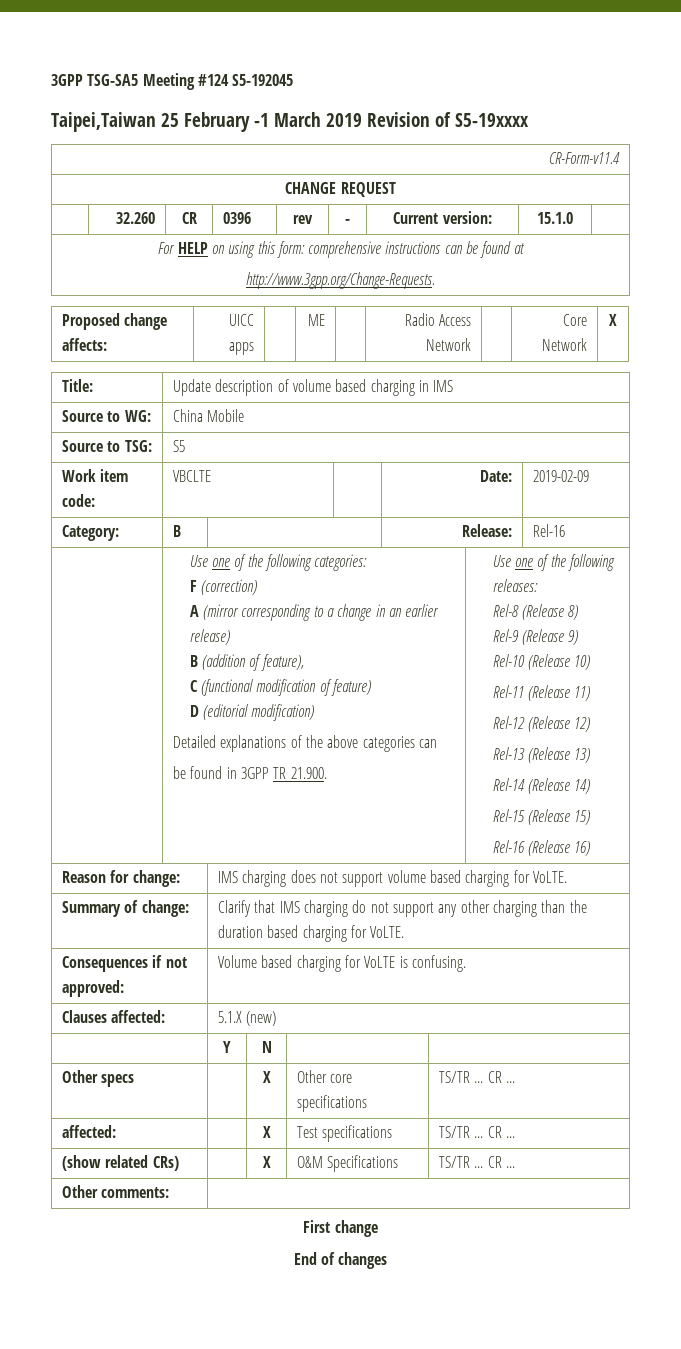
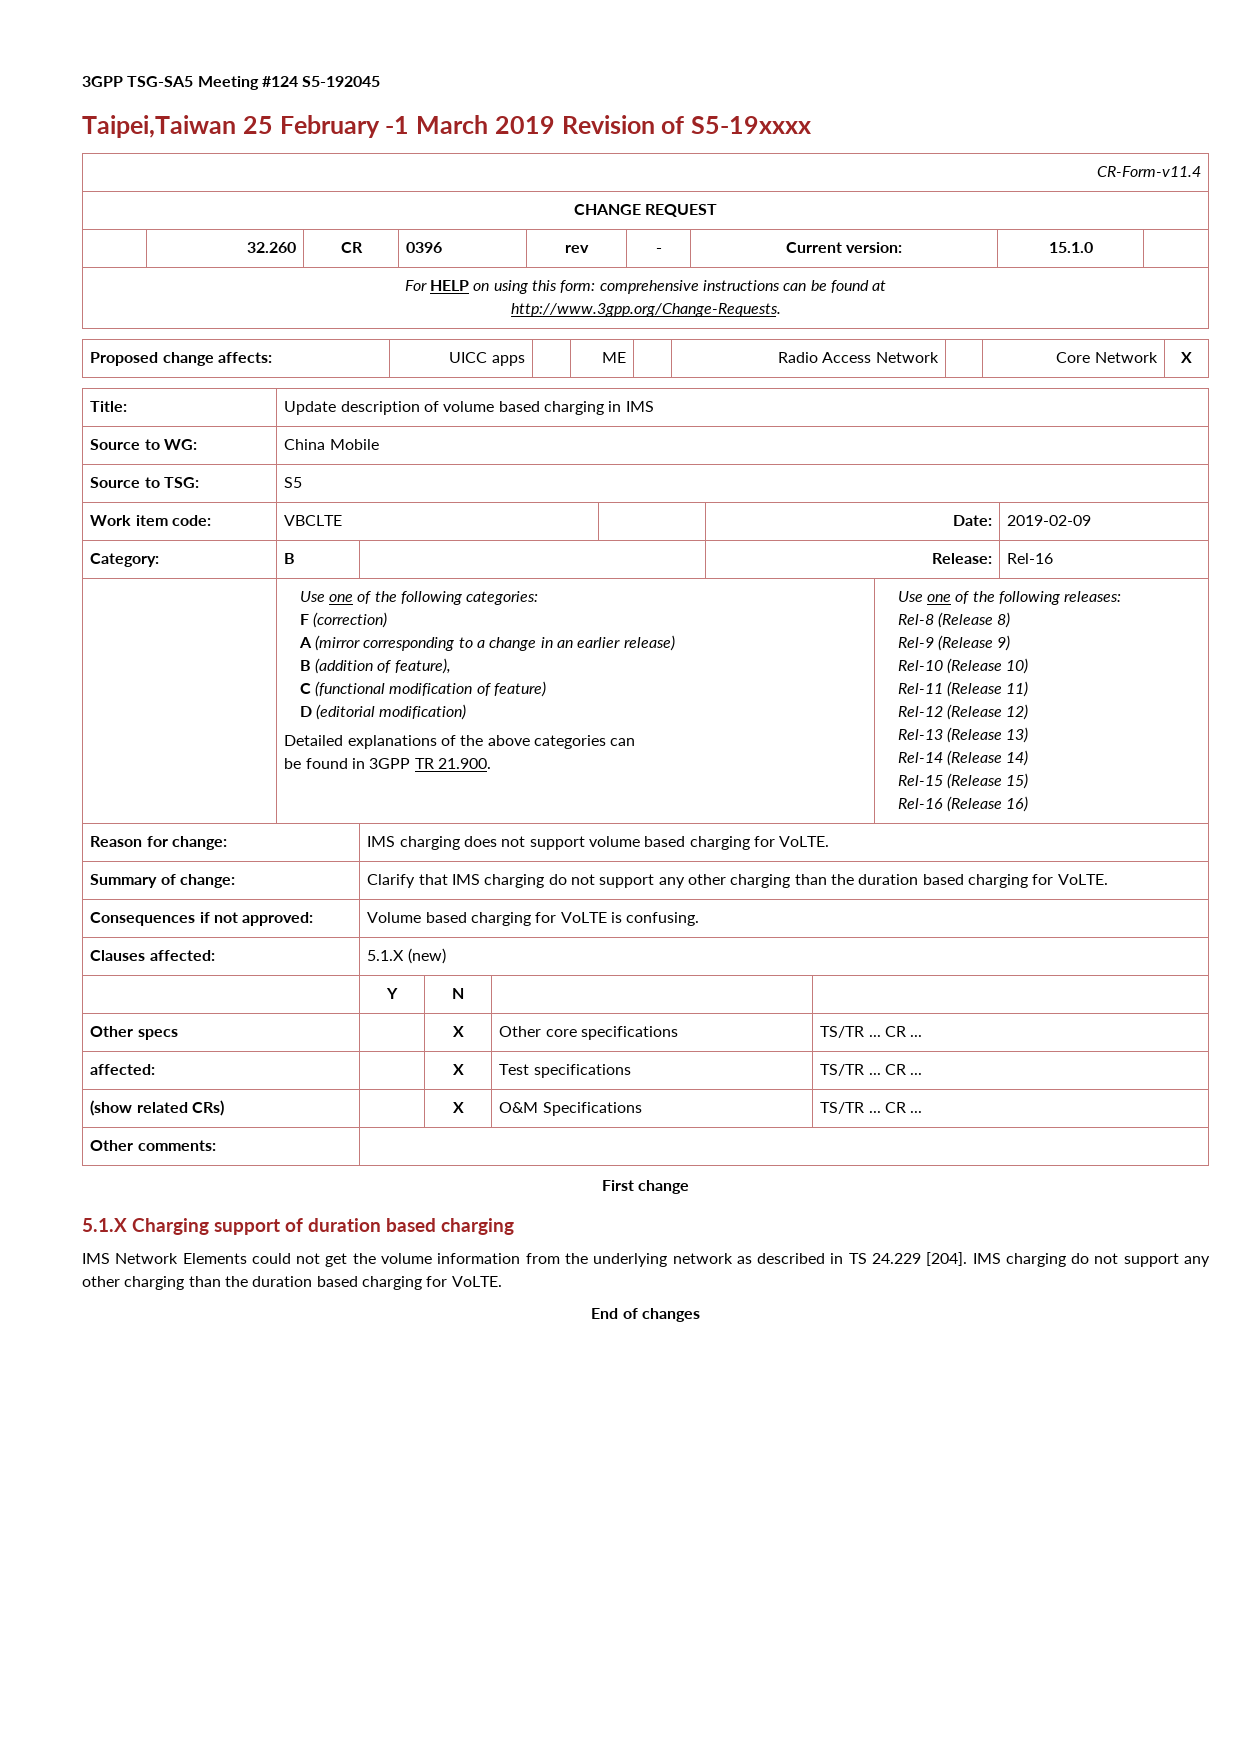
(378, 1228) none -> [82,1218,514,1235] [82,1252,1210,1267] [82,1276,502,1290] // 5.1.X Charging support of duration based charging // IMS Network Elements could not get the volume information from the underlying network as described in TS 24.229 [204]. IMS charging do not support any other charging than the duration based charging for VoLTE.

